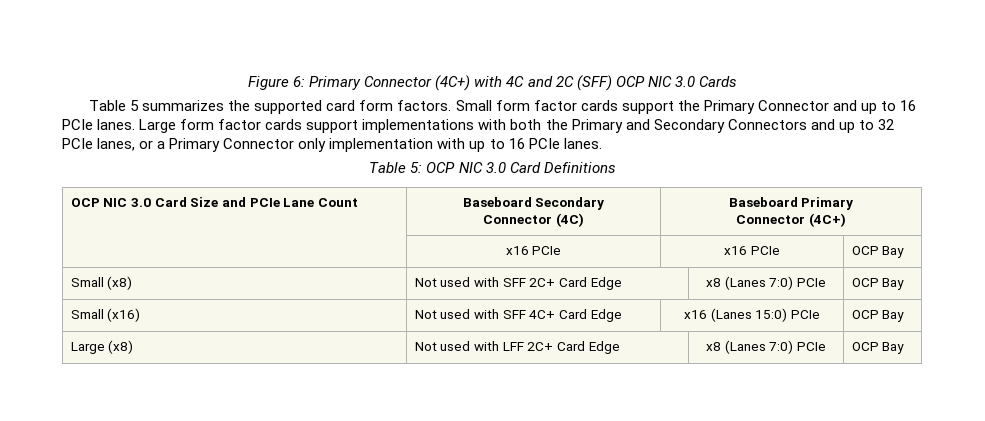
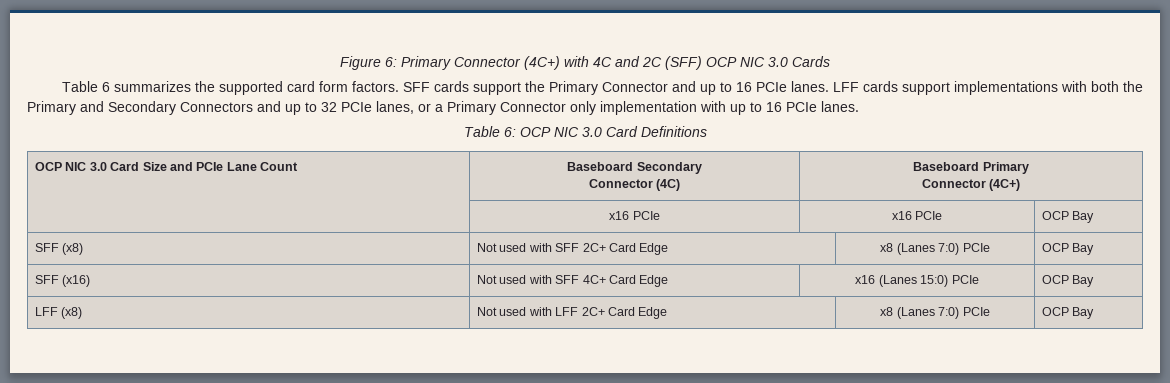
[130,100,140,111] 5 -> [101,82,110,92] 6
[455,100,577,111] Small form factor -> [402,82,430,92] SFF
[139,119,262,133] Large form factor -> [832,82,859,92] LFF
[410,162,423,173] 5: -> [503,127,516,137] 6:
[70,277,104,287] Small -> [35,243,60,252] SFF
[70,309,104,319] Small -> [35,275,60,284] SFF
[70,342,105,354] Large -> [35,307,59,316] LFF

